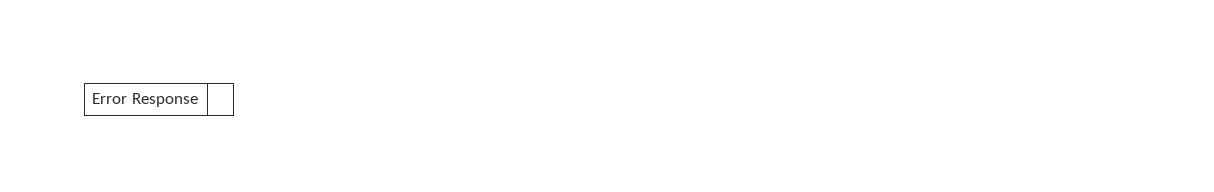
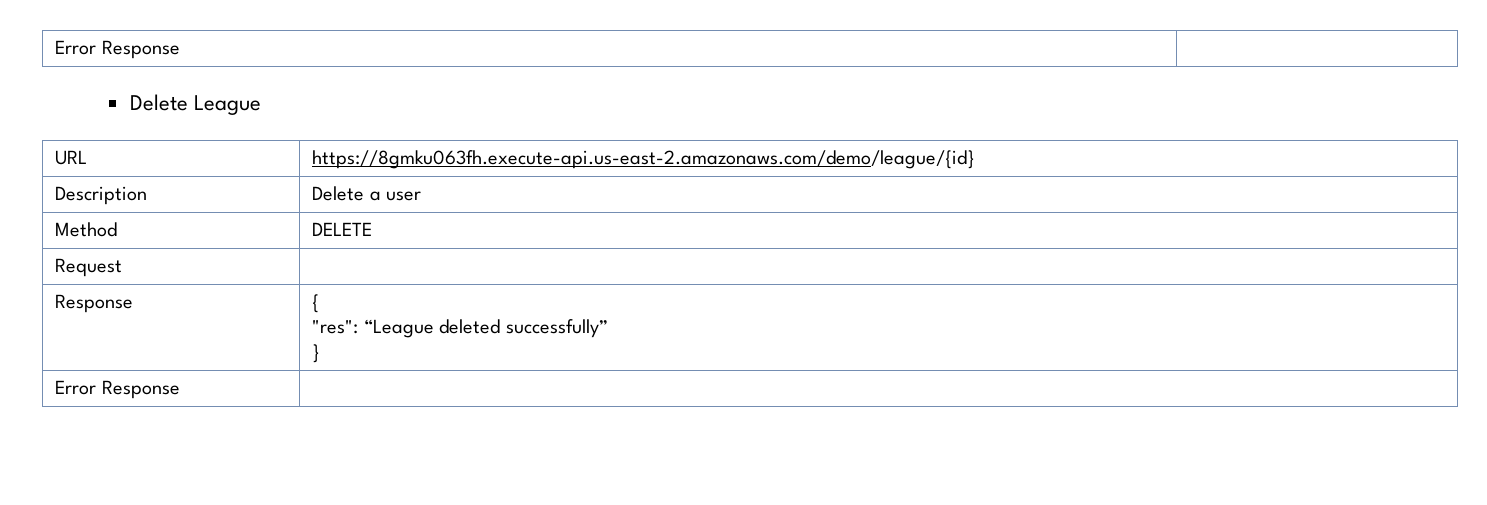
[92,93,198,107] Error Response | -> [55,40,180,59] [129,94,261,115] [55,150,88,165] [312,150,976,169] [55,186,148,205] [312,186,422,201] [55,222,118,237] [312,222,373,236] [55,258,123,277] [55,294,134,313] [312,294,320,313] [312,319,608,338] [312,344,321,363] [55,380,180,399] Error Response | // Delete League // URL | https://8gmku063fh.execute-api.us-east-2.amazonaws.com/demo/league/{id} // Description | Delete a user // Method | DELETE // Request | // Response | { // "res": “League deleted successfully” // } // Error Response |

